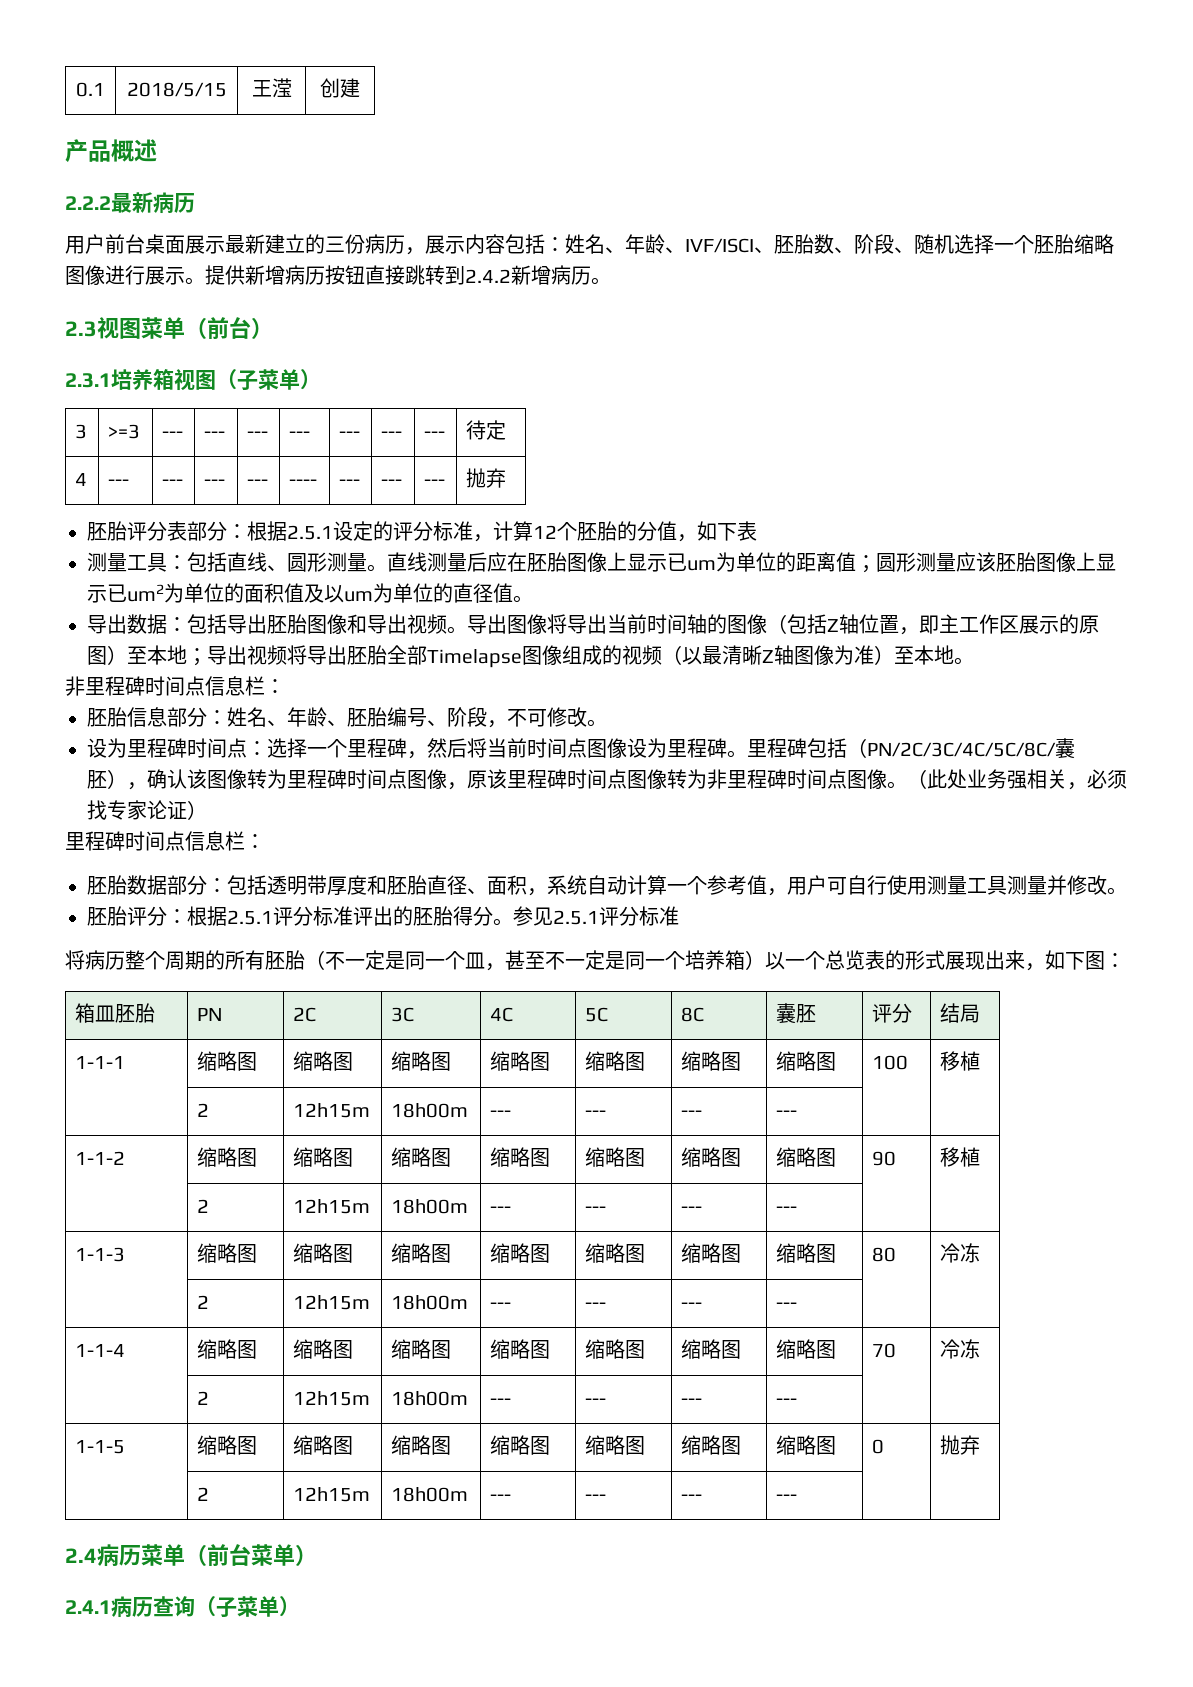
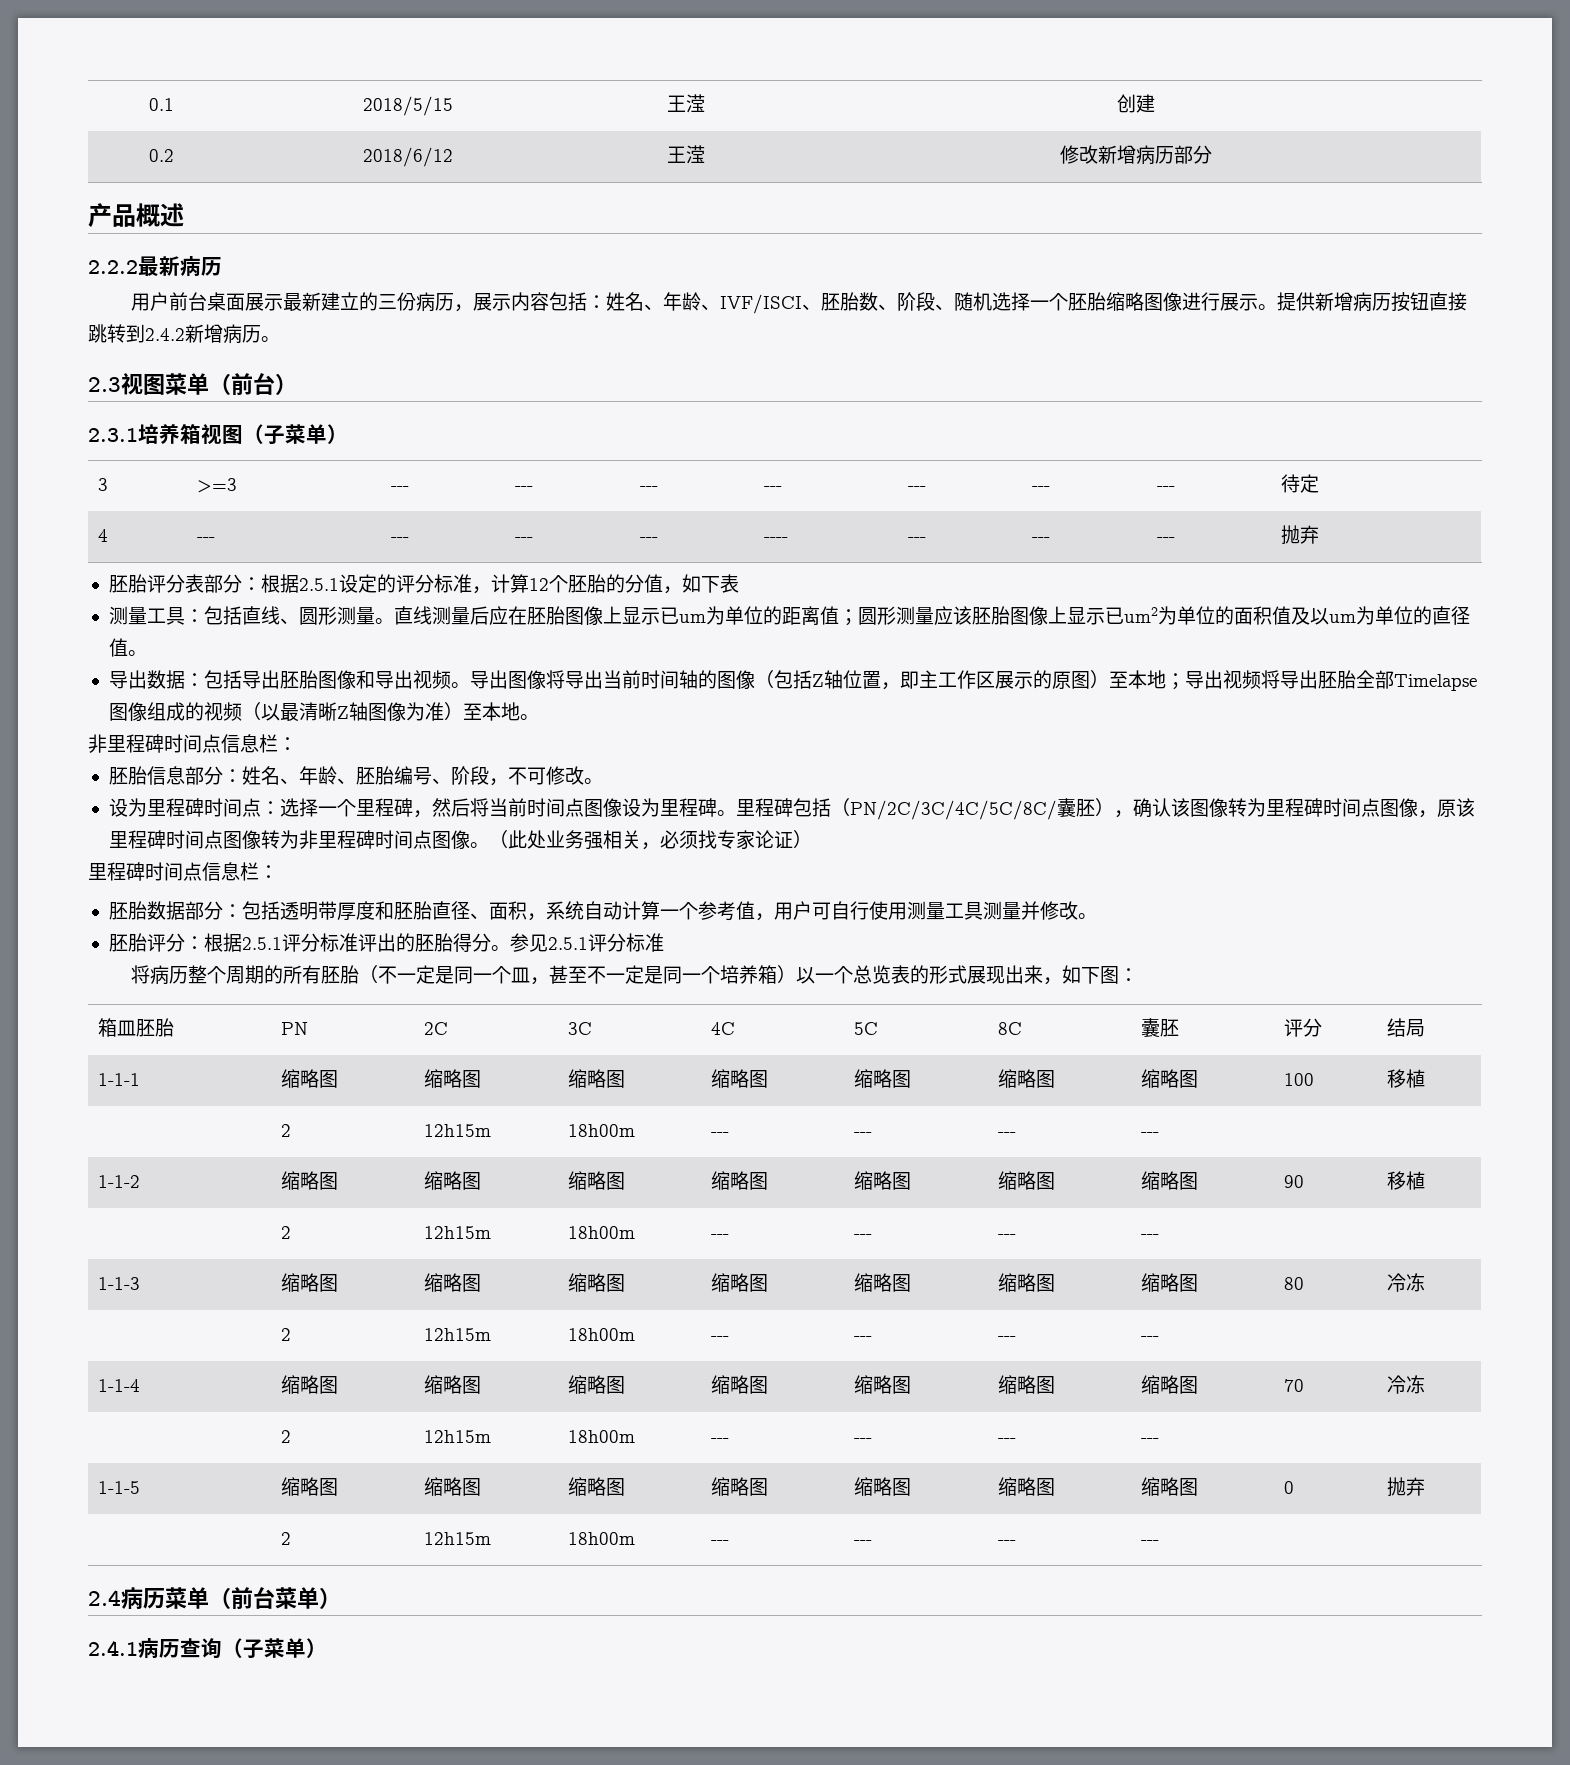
(360, 88) none -> [148,149,174,162] [363,147,453,167] [667,145,705,164] [1059,145,1212,165] // 0.2 | 2018/6/12 | 王滢 | 修改新增病历部分

